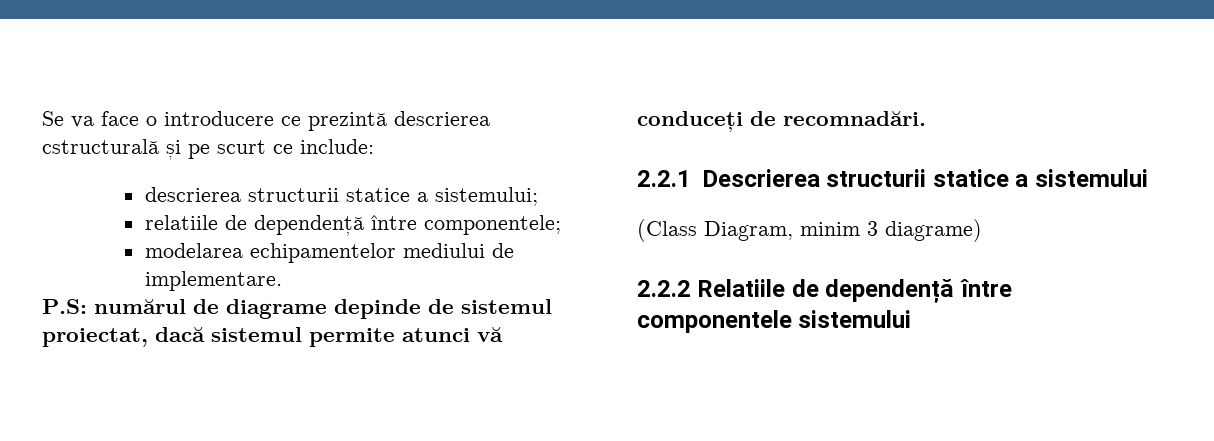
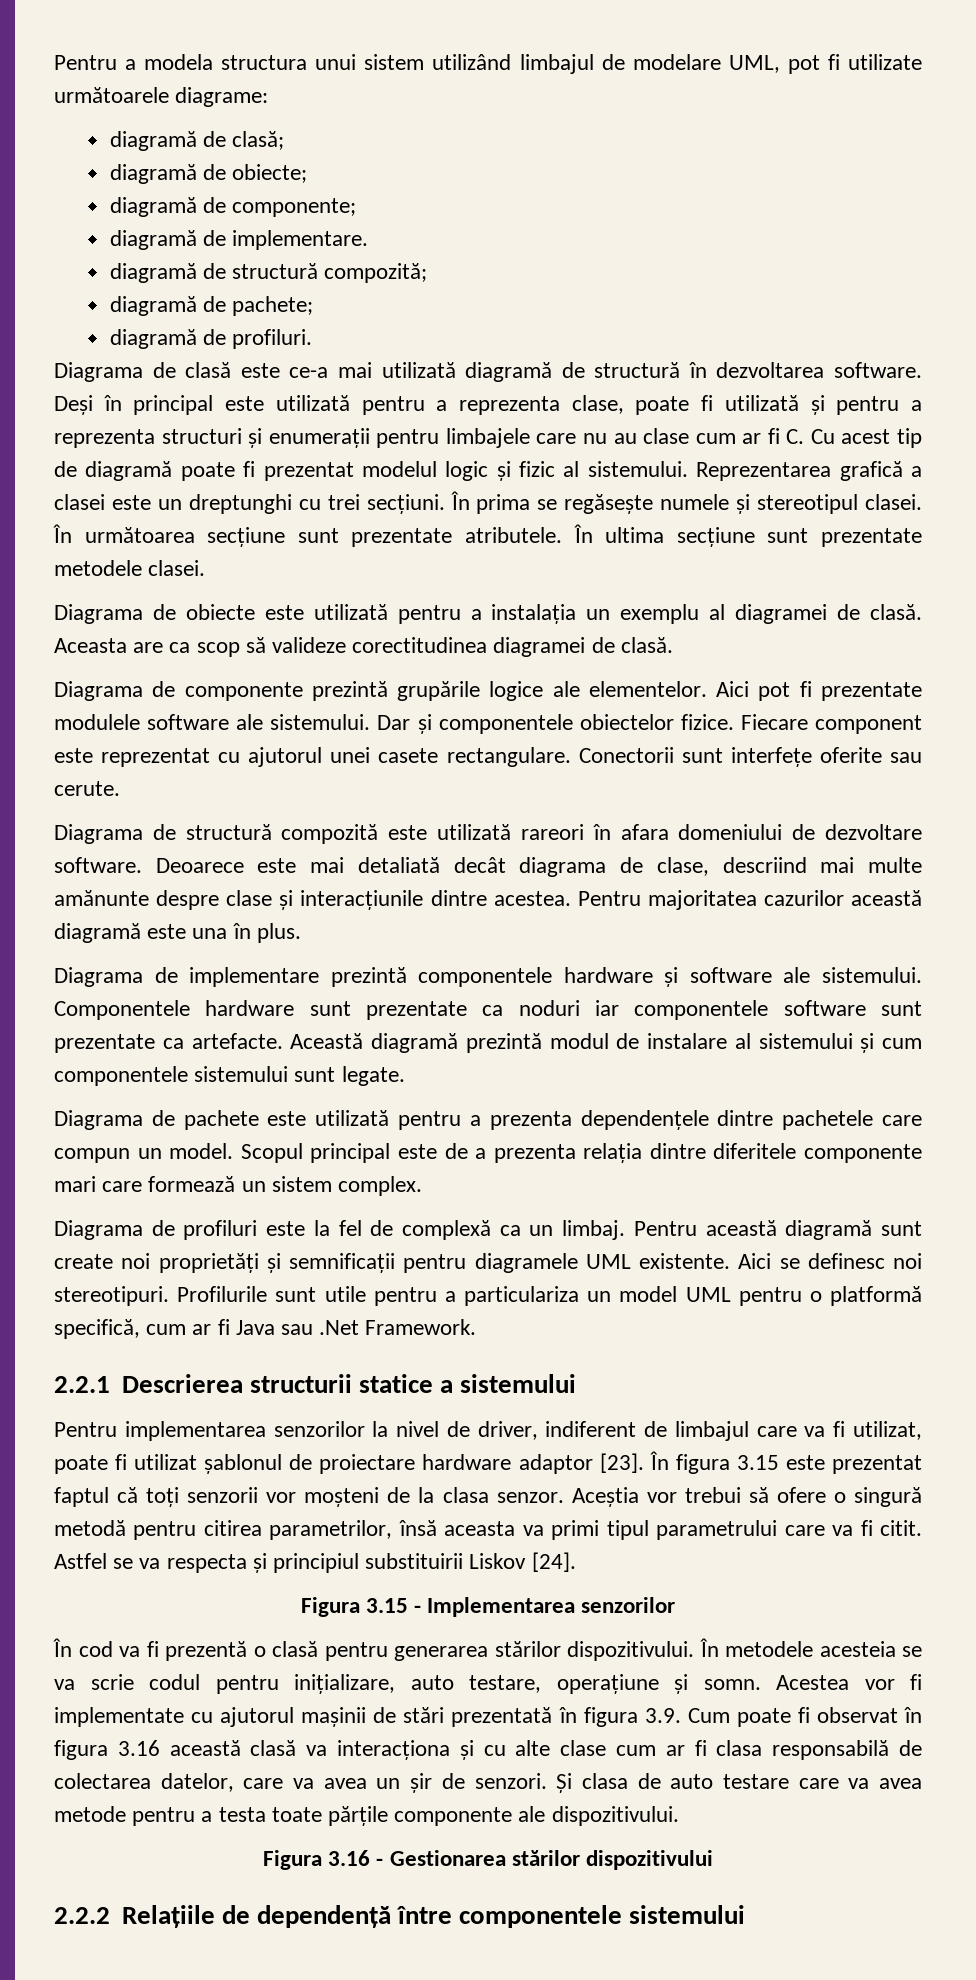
[42,111,490,131] [42,139,374,160] [144,187,538,206] [144,215,561,236] [144,243,514,263] [144,271,282,291] [42,299,552,319] [42,327,503,347] [637,111,926,133] Se va face o introducere ce prezintă descrierea cstructurală și pe scurt ce include: // descrierea structurii statice a sistemului; // relatiile de dependență între componentele; // modelarea echipamentelor mediului de implementare. // P.S: numărul de diagrame depinde de sistemul proiectat, dacă sistemul permite atunci vă conduceți de recomnadări. -> [54,54,923,74] [54,87,269,107] [109,131,285,151] [109,164,308,184] [109,197,357,217] [109,230,369,250] [109,263,428,283] [109,296,314,316] [109,329,313,349] [54,362,922,382] [54,395,922,415] [54,428,922,448] [54,461,922,481] [54,491,923,514] [53,524,923,547] [54,560,206,576] [54,604,922,624] [54,637,673,657] [54,681,922,701] [54,714,923,734] [54,747,923,767] [54,781,120,796] [54,824,922,844] [54,857,923,877] [54,890,923,910] [54,923,301,943] [54,967,922,987] [54,1000,922,1020] [54,1033,922,1053] [54,1066,405,1086] [54,1110,922,1130] [54,1143,922,1163] [54,1176,423,1196] [54,1220,922,1240] [54,1253,922,1273] [54,1286,922,1306] [54,1319,477,1339] Pentru a modela structura unui sistem utilizând limbajul de modelare UML, pot fi utilizate următoarele diagrame: // diagramă de clasă; // diagramă de obiecte; // diagramă de componente; // diagramă de implementare. // diagramă de structură compozită; // diagramă de pachete; // diagramă de profiluri. // Diagrama de clasă este ce-a mai utilizată diagramă de structură în dezvoltarea software. Deși în principal este utilizată pentru a reprezenta clase, poate fi utilizată și pentru a reprezenta structuri și enumerații pentru limbajele care nu au clase cum ar fi C. Cu acest tip de diagramă poate fi prezentat modelul logic și fizic al sistemului. Reprezentarea grafică a clasei este un dreptunghi cu trei secțiuni. În prima se regăsește numele și stereotipul clasei. În următoarea secțiune sunt prezentate atributele. În ultima secțiune sunt prezentate metodele clasei. // Diagrama de obiecte este utilizată pentru a instalația un exemplu al diagramei de clasă. Aceasta are ca scop să valideze corectitudinea diagramei de clasă. // Diagrama de componente prezintă grupările logice ale elementelor. Aici pot fi prezentate modulele software ale sistemului. Dar și componentele obiectelor fizice. Fiecare component este reprezentat cu ajutorul unei casete rectangulare. Conectorii sunt interfețe oferite sau cerute. // Diagrama de structură compozită este utilizată rareori în afara domeniului de dezvoltare software. Deoarece este mai detaliată decât diagrama de clase, descriind mai multe amănunte despre clase și interacțiunile dintre acestea. Pentru majoritatea cazurilor această diagramă este una în plus. // Diagrama de implementare prezintă componentele hardware și software ale sistemului. Componentele hardware sunt prezentate ca noduri iar componentele software sunt prezentate ca artefacte. Această diagramă prezintă modul de instalare al sistemului și cum componentele sistemului sunt legate. // Diagrama de pachete este utilizată pentru a prezenta dependențele dintre pachetele care compun un model. Scopul principal este de a prezenta relația dintre diferitele componente mari care formează un sistem complex. // Diagrama de profiluri este la fel de complexă ca un limbaj. Pentru această diagramă sunt create noi proprietăți și semnificații pentru diagramele UML existente. Aici se definesc noi stereotipuri. Profilurile sunt utile pentru a particulariza un model UML pentru o platformă specifică, cum ar fi Java sau .Net Framework.
[637,219,982,242] [637,279,786,297] (Class Diagram, minim 3 diagrame) // 2.2.2 Relatiile -> [54,1421,922,1441] [54,1451,923,1474] [54,1487,922,1507] [54,1520,922,1540] [54,1552,576,1573] [300,1597,676,1617] [53,1638,922,1661] [54,1674,922,1694] [54,1707,922,1727] [54,1740,922,1760] [54,1773,922,1793] [54,1806,679,1826] [262,1850,714,1870] [54,1905,215,1928] Pentru implementarea senzorilor la nivel de driver, indiferent de limbajul care va fi utilizat, poate fi utilizat șablonul de proiectare hardware adaptor [23]. În figura 3.15 este prezentat faptul că toți senzorii vor moșteni de la clasa senzor. Aceștia vor trebui să ofere o singură metodă pentru citirea parametrilor, însă aceasta va primi tipul parametrului care va fi citit. Astfel se va respecta și principiul substituirii Liskov [24]. // Figura 3.15 - Implementarea senzorilor // În cod va fi prezentă o clasă pentru generarea stărilor dispozitivului. În metodele acesteia se va scrie codul pentru inițializare, auto testare, operațiune și somn. Acestea vor fi implementate cu ajutorul mașinii de stări prezentată în figura 3.9. Cum poate fi observat în figura 3.16 această clasă va interacționa și cu alte clase cum ar fi clasa responsabilă de colectarea datelor, care va avea un șir de senzori. Și clasa de auto testare care va avea metode pentru a testa toate părțile componente ale dispozitivului. // Figura 3.16 - Gestionarea stărilor dispozitivului // 2.2.2 Relațiile

